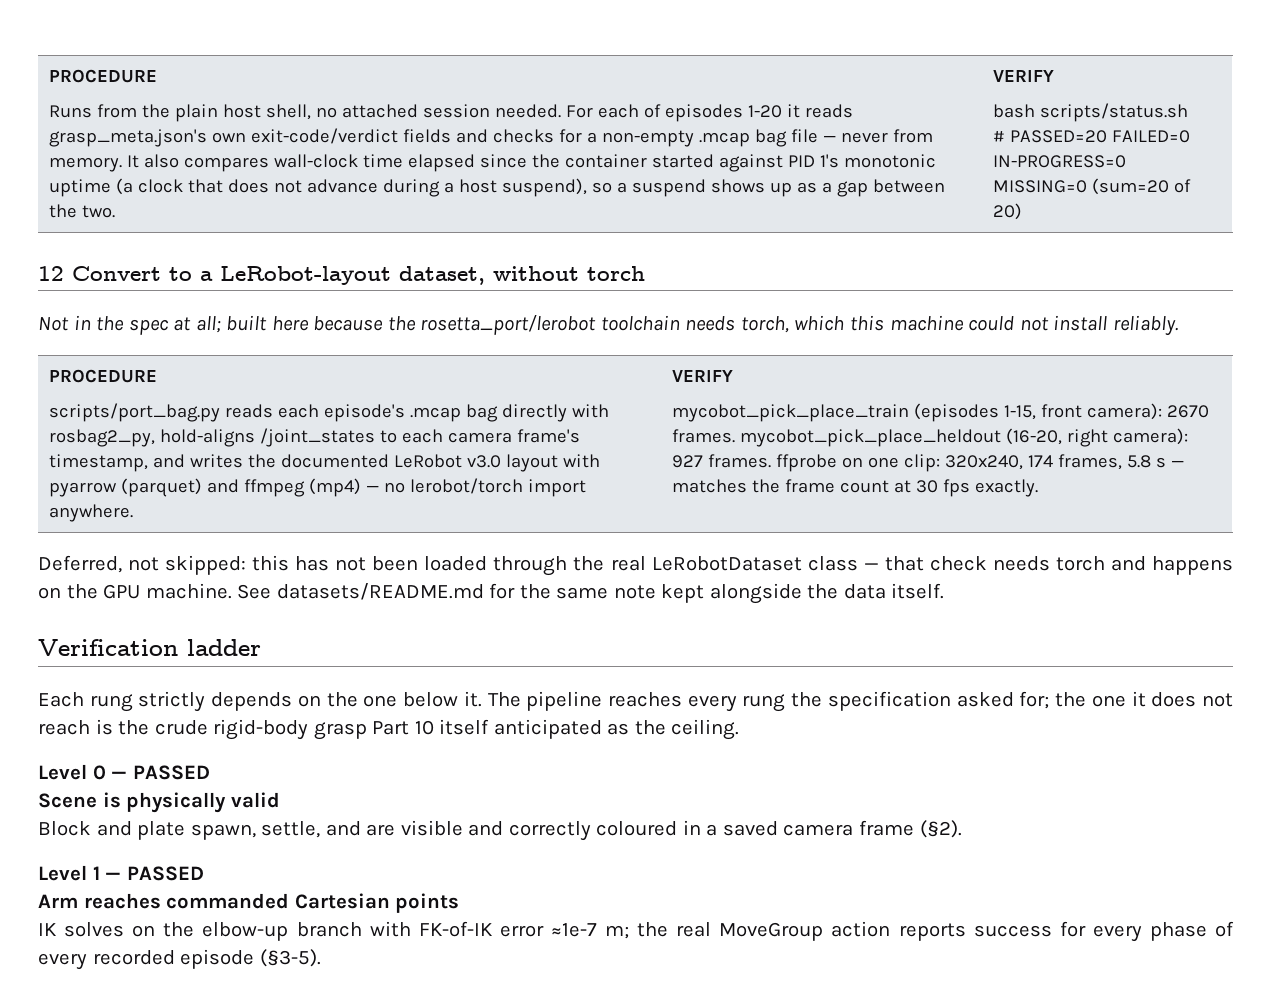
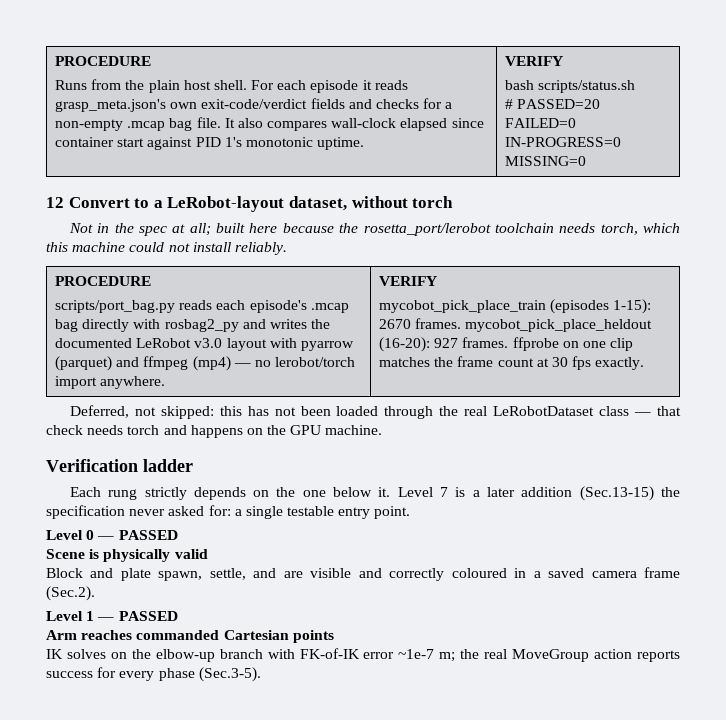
[266,104,783,122] shell, no attached session needed. For each of episodes 1-20 -> [213,80,359,93] shell. For each episode
[791,129,934,143] [49,157,123,172] file — never from memory. -> [196,117,221,128] file.
[363,154,404,168] time -> (397, 123) none
[532,154,715,168] the container started -> [54,137,145,147] container start
[49,178,946,197] [49,204,116,218] uptime (a clock that does not advance during a host suspend), so a suspend shows up as a gap between the two. -> [317,137,365,150] uptime.
[1092,178,1192,195] [993,203,1023,220] (sum=20 of 20) -> (586, 161) none
[49,428,581,447] [49,454,149,472] rosbag2_py, hold-aligns /joint_states to each camera frame's timestamp, -> [164,319,239,332] rosbag2_py
[1004,403,1210,420] [672,428,1189,447] 1-15, front camera): 2670 frames. mycobot_pick_place_heldout (16-20, right camera): -> [613,299,652,314] [378,318,653,332] [378,337,430,352] 1-15): 2670 frames. mycobot_pick_place_heldout (16-20):
[904,454,1185,472] clip: 320x240, 174 frames, 5.8 s — -> [610,338,634,351] clip
[237,583,945,604] See datasets/README.md for the same note kept alongside the data itself. -> (383, 430) none
[487,691,1234,712] [38,719,740,740] The pipeline reaches every rung the specification asked for; the one it does not reach is the crude rigid-body grasp Part 10 itself anticipated as the ceiling. -> [397,486,680,501] [46,505,411,519] Level 7 is a later addition (Sec.13-15) the specification never asked for: a single testable entry point.
[919,820,962,838] (§2). -> [46,586,95,601] (Sec.2).
[550,923,597,937] ≈1e-7 -> [398,649,435,659] ~1e-7
[1215,921,1234,937] [38,949,321,970] of every recorded episode (§3-5). -> [198,667,261,682] (Sec.3-5).

